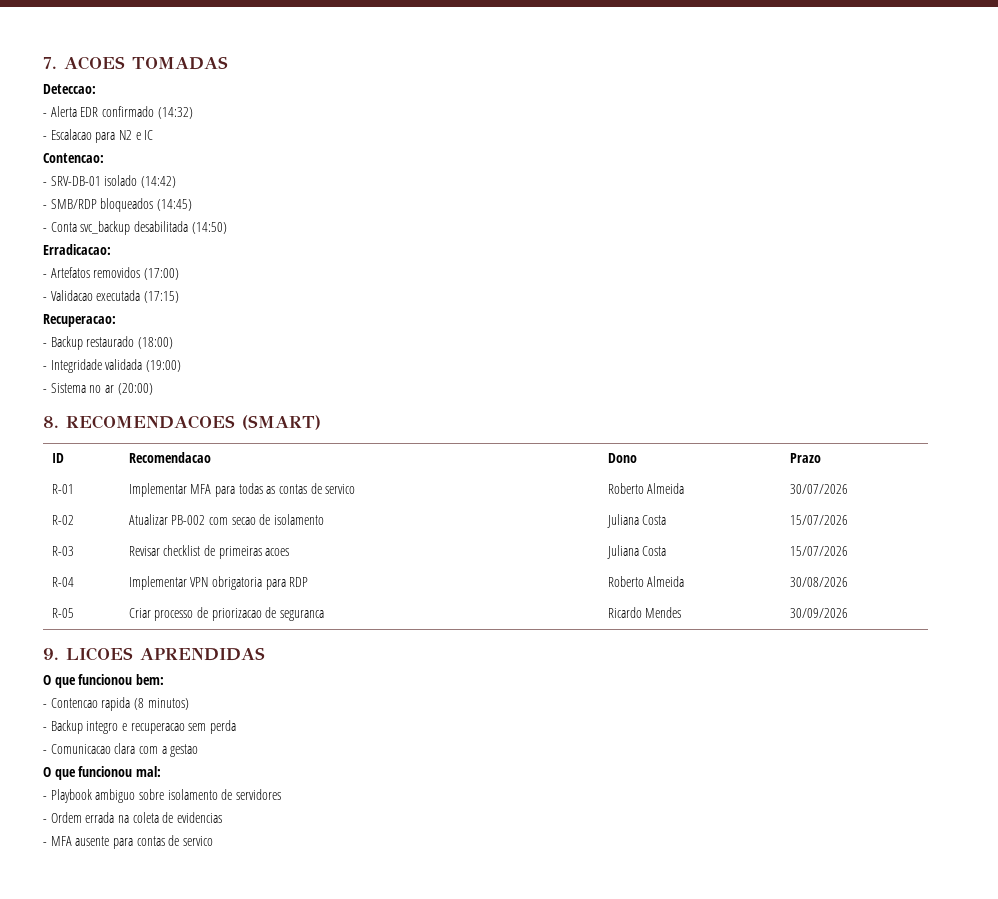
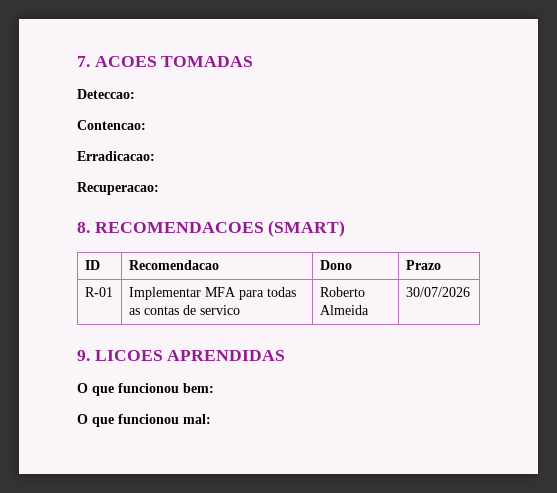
[43,106,193,119] [43,129,154,143] [43,153,104,163] [43,175,176,188] [43,198,192,212] [43,221,227,235] [43,244,111,255] [43,267,179,280] [43,290,179,303] [43,314,116,327] [43,336,173,350] [43,359,181,373] [43,383,153,395] - Alerta EDR confirmado (14:32) // - Escalacao para N2 e IC // Contencao: // - SRV-DB-01 isolado (14:42) // - SMB/RDP bloqueados (14:45) // - Conta svc_backup desabilitada (14:50) // Erradicacao: // - Artefatos removidos (17:00) // - Validacao executada (17:15) // Recuperacao: // - Backup restaurado (18:00) // - Integridade validada (19:00) // - Sistema no ar (20:00) -> [77,120,146,130] [77,151,155,161] [77,182,159,195] Contencao: // Erradicacao: // Recuperacao:
[51,515,74,525] [128,514,325,525] [606,514,667,528] [789,515,848,525] [51,546,74,556] [128,545,290,559] [606,545,667,559] [789,546,848,556] [51,577,74,587] [128,576,309,590] [607,576,685,587] [789,577,848,587] [51,608,74,618] [128,607,325,621] [607,607,682,618] [789,608,848,618] // R-02 | Atualizar PB-002 com secao de isolamento | Juliana Costa | 15/07/2026 // R-03 | Revisar checklist de primeiras acoes | Juliana Costa | 15/07/2026 // R-04 | Implementar VPN obrigatoria para RDP | Roberto Almeida | 30/08/2026 // R-05 | Criar processo de priorizacao de seguranca | Ricardo Mendes | 30/09/2026 -> (470, 292) none
[43,697,189,711] [43,720,236,734] [43,743,199,757] [43,766,161,780] [43,789,281,803] [43,812,222,823] [43,835,213,849] - Contencao rapida (8 minutos) // - Backup integro e recuperacao sem perda // - Comunicacao clara com a gestao // O que funcionou mal: // - Playbook ambiguo sobre isolamento de servidores // - Ordem errada na coleta de evidencias // - MFA ausente para contas de servico -> [77,414,211,427] O que funcionou mal:

